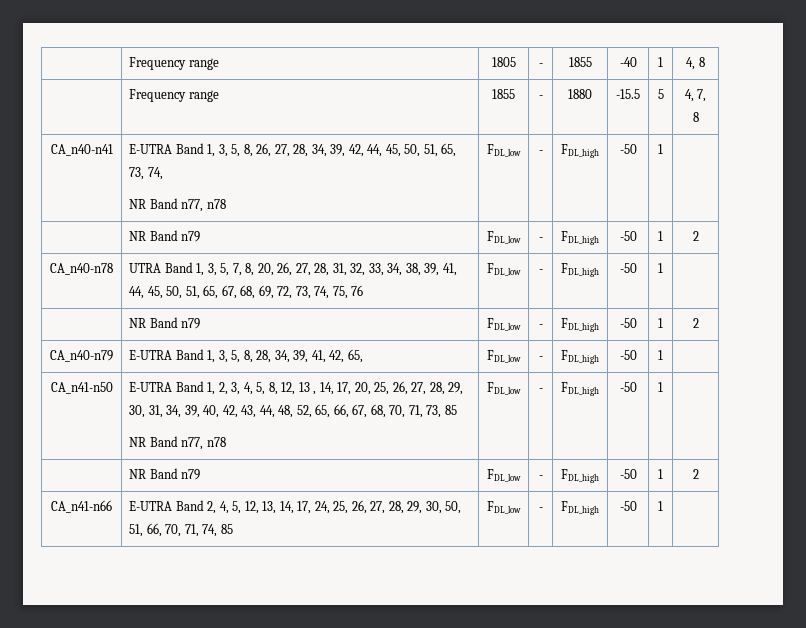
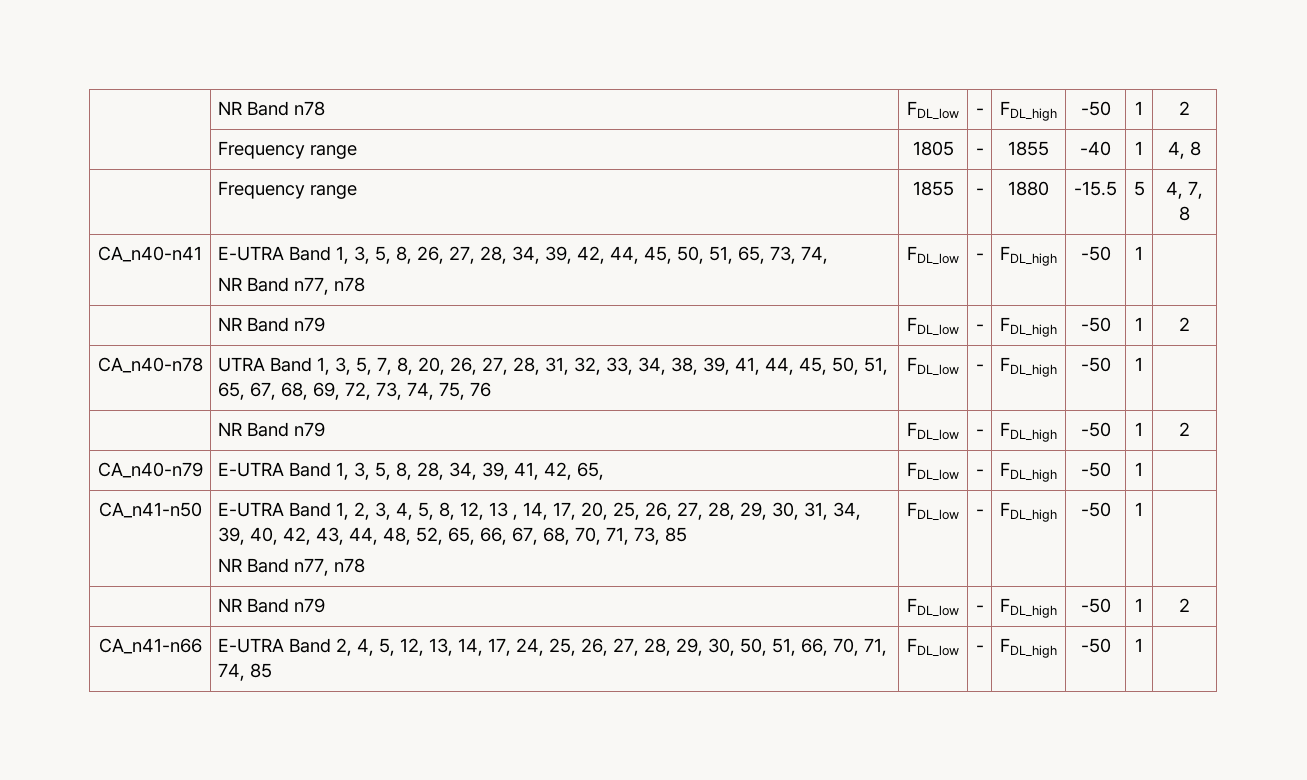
(129, 63) none -> [217,101,325,116] [907,101,959,120] [975,108,984,115] [1000,101,1057,121] [1080,101,1111,116] [1135,101,1143,115] [1179,101,1190,115] | NR Band n78 | FDL_low | - | FDL_high | -50 | 1 | 2 //

